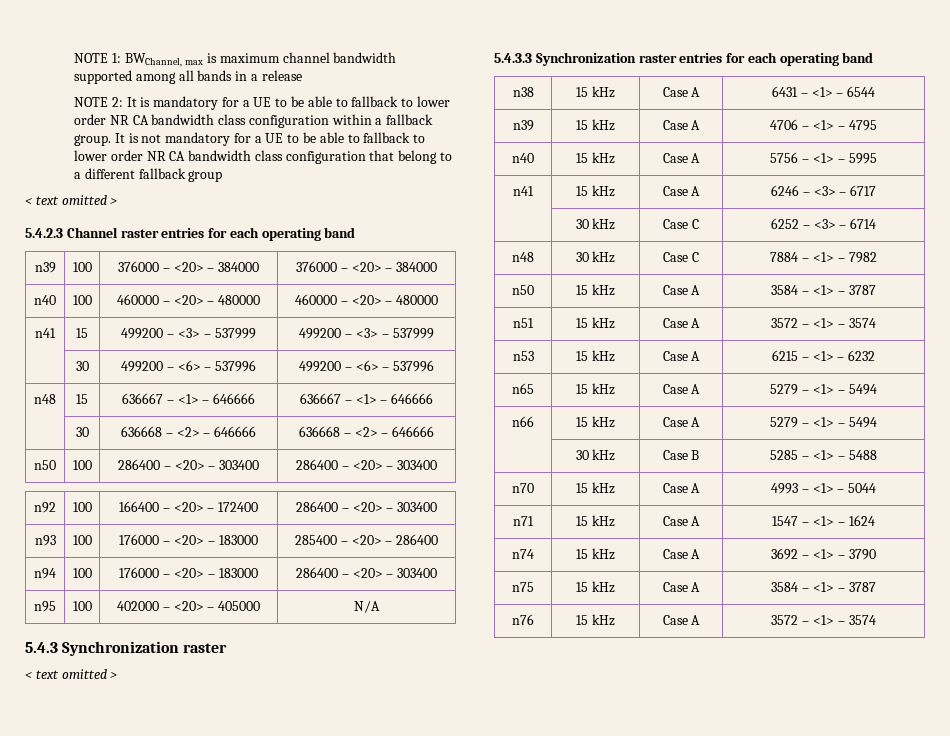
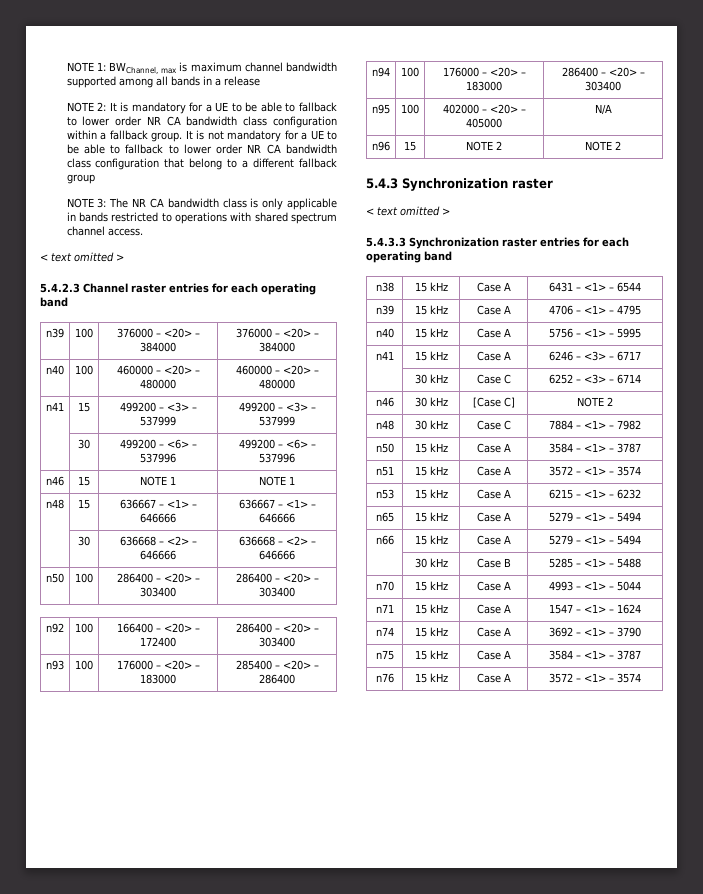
(223, 176) none -> [66,198,337,210] [66,212,337,224] [66,226,143,236] // NOTE 3: The NR CA bandwidth class is only applicable in bands restricted to operations with shared spectrum channel access.
(435, 366) none -> [46,476,64,486] [78,476,90,486] [140,476,176,486] [259,476,295,486] // n46 | 15 | NOTE 1 | NOTE 1
(380, 607) none -> [372,141,390,151] [404,141,416,151] [466,141,502,151] [585,141,621,151] // n96 | 15 | NOTE 2 | NOTE 2
(877, 223) none -> [375,397,394,407] [414,397,448,407] [472,397,515,408] [577,397,613,407] // n46 | 30 kHz | [Case C] | NOTE 2

